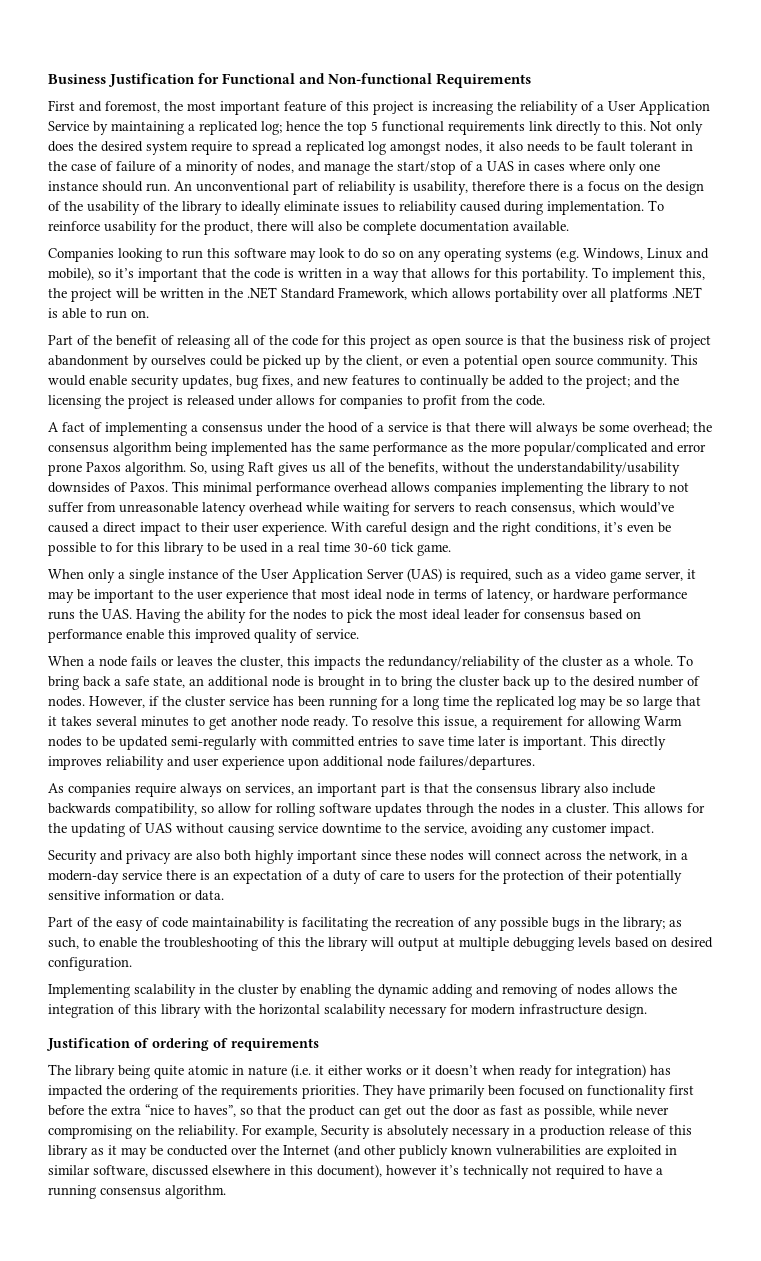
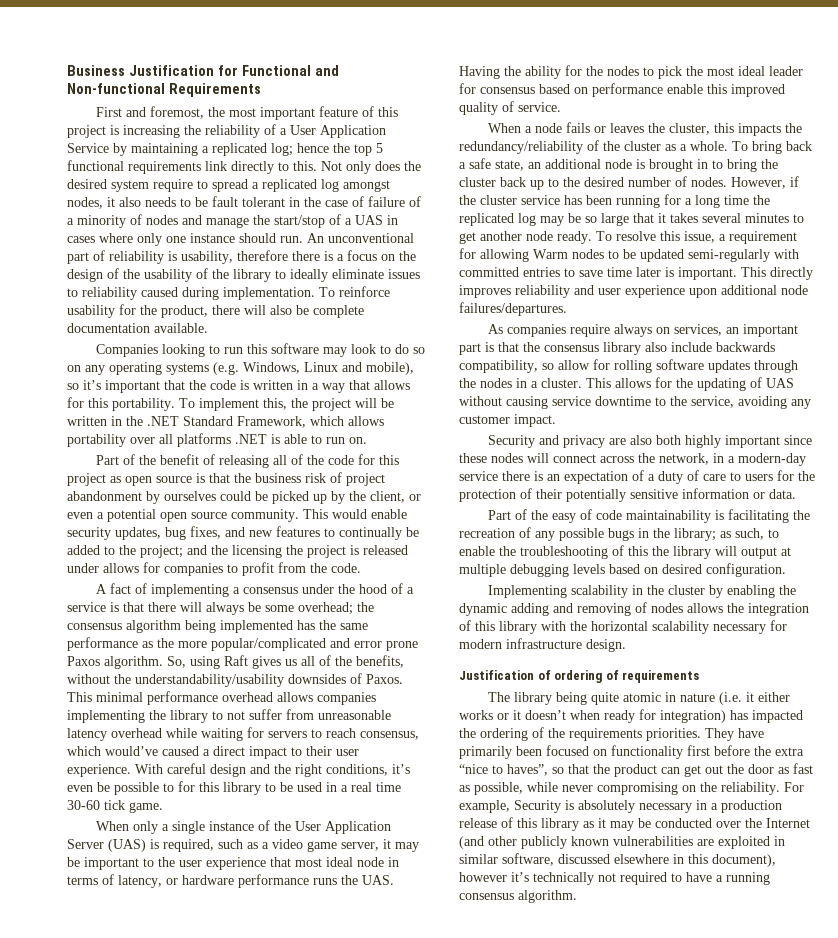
[257,161,294,173] nodes, -> [146,215,178,225] nodes

